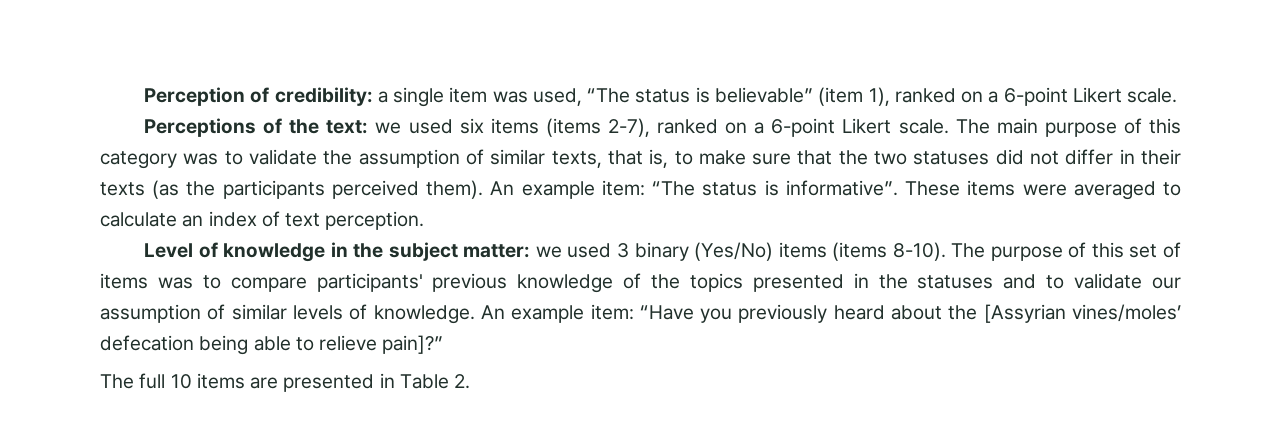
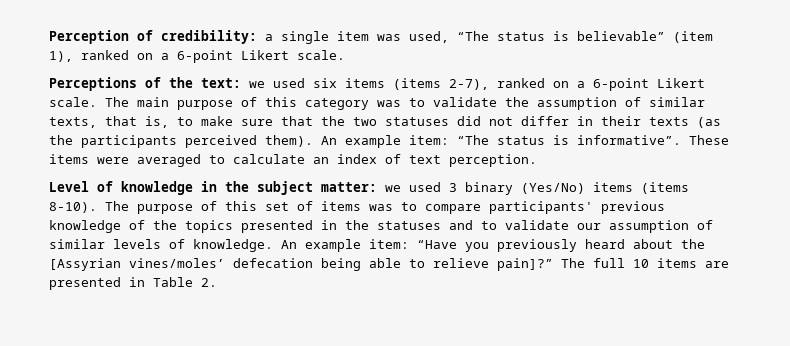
(444, 344) // -> (553, 264) none

